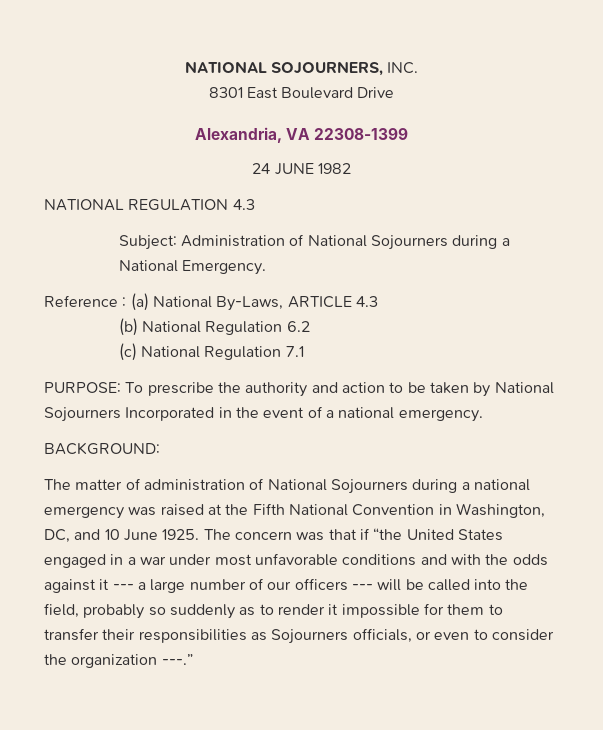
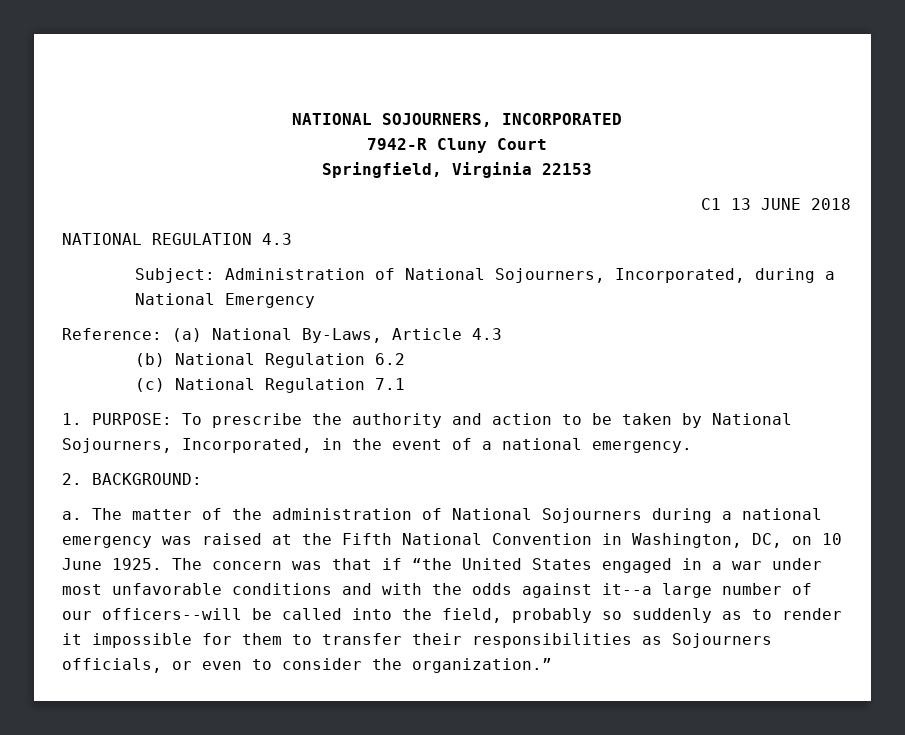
[387,62,419,74] [208,87,395,99] [194,127,409,143] [252,163,351,175] INC. // 8301 East Boulevard Drive // Alexandria, VA 22308-1399 // 24 JUNE 1982 -> [501,113,622,125] [366,138,547,153] [321,162,592,178] [701,198,851,210] INCORPORATED // 7942-R Cluny Court // Springfield, Virginia 22153 // C1 13 JUNE 2018
[370,235,448,250] Sojourners -> [494,268,745,283] Sojourners, Incorporated,
[181,260,266,275] [44,295,127,307] Emergency. // Reference : -> [224,293,315,308] [62,328,162,340] Emergency // Reference:
[287,296,352,308] ARTICLE -> [392,328,462,340] Article
(304, 351) none -> [62,413,82,425] 1.
[44,407,215,422] Sojourners Incorporated -> [62,438,312,453] Sojourners, Incorporated,
(483, 415) none -> [62,473,82,485] 2.
(160, 448) none -> [62,511,82,520] a.
(141, 484) none -> [232,508,262,520] the
[74,529,101,540] and -> [792,536,812,545] on
[99,579,146,590] it --- a -> [602,583,652,595] it--a
[294,578,402,591] officers --- will -> [102,608,242,620] officers--will
[71,654,193,668] organization ---.” -> [412,658,552,673] organization.”

